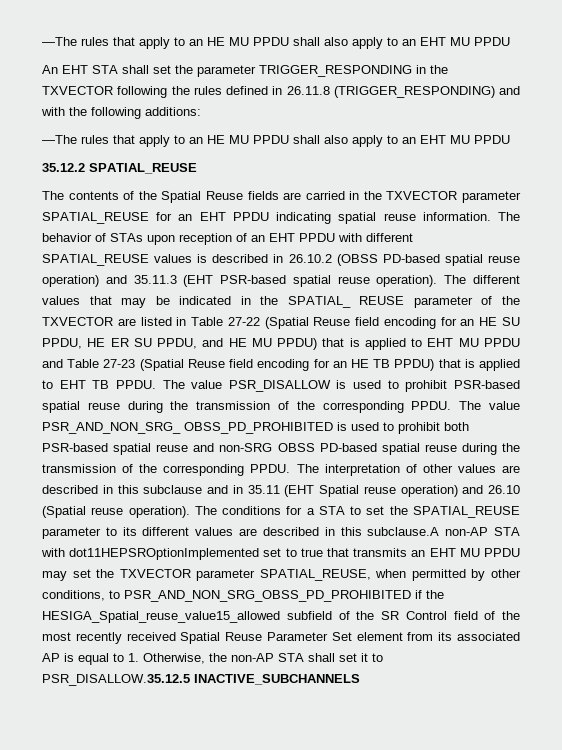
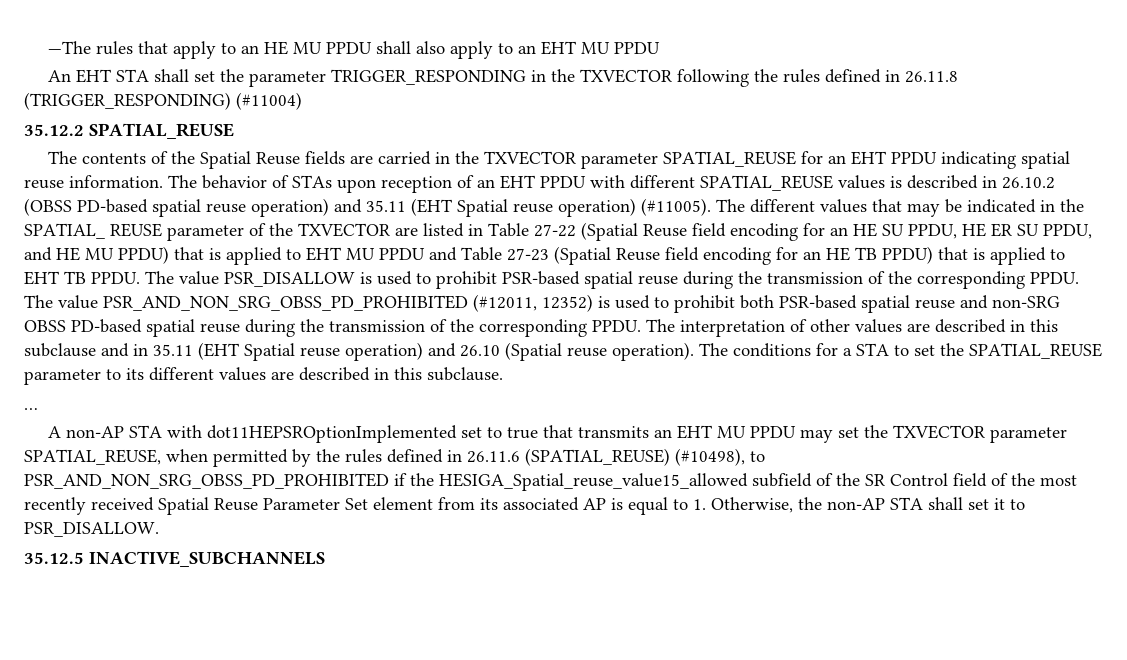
[499,86,520,95] [41,107,201,119] [42,135,510,147] and with the following additions: // —The rules that apply to an HE MU PPDU shall also apply to an EHT MU PPDU -> [236,92,302,110] (#11004)
[133,275,438,287] 35.11.3 (EHT PSR-based spatial reuse operation). -> [366,198,711,217] 35.11 (EHT Spatial reuse operation) (#11005).
[42,422,333,434] PSR_AND_NON_SRG_ OBSS_PD_PROHIBITED -> [103,294,593,312] PSR_AND_NON_SRG_OBSS_PD_PROHIBITED (#12011, 12352)
[367,527,440,536] subclause.A -> [427,367,503,381] [24,408,38,410] [48,426,62,438] subclause. // … // A
[490,569,521,578] [42,590,105,601] other conditions, -> [316,448,745,466] the rules defined in 26.11.6 (SPATIAL_REUSE) (#10498),
[42,674,190,686] PSR_DISALLOW.35.12.5 -> [24,522,159,537] [24,552,84,564] PSR_DISALLOW. // 35.12.5

